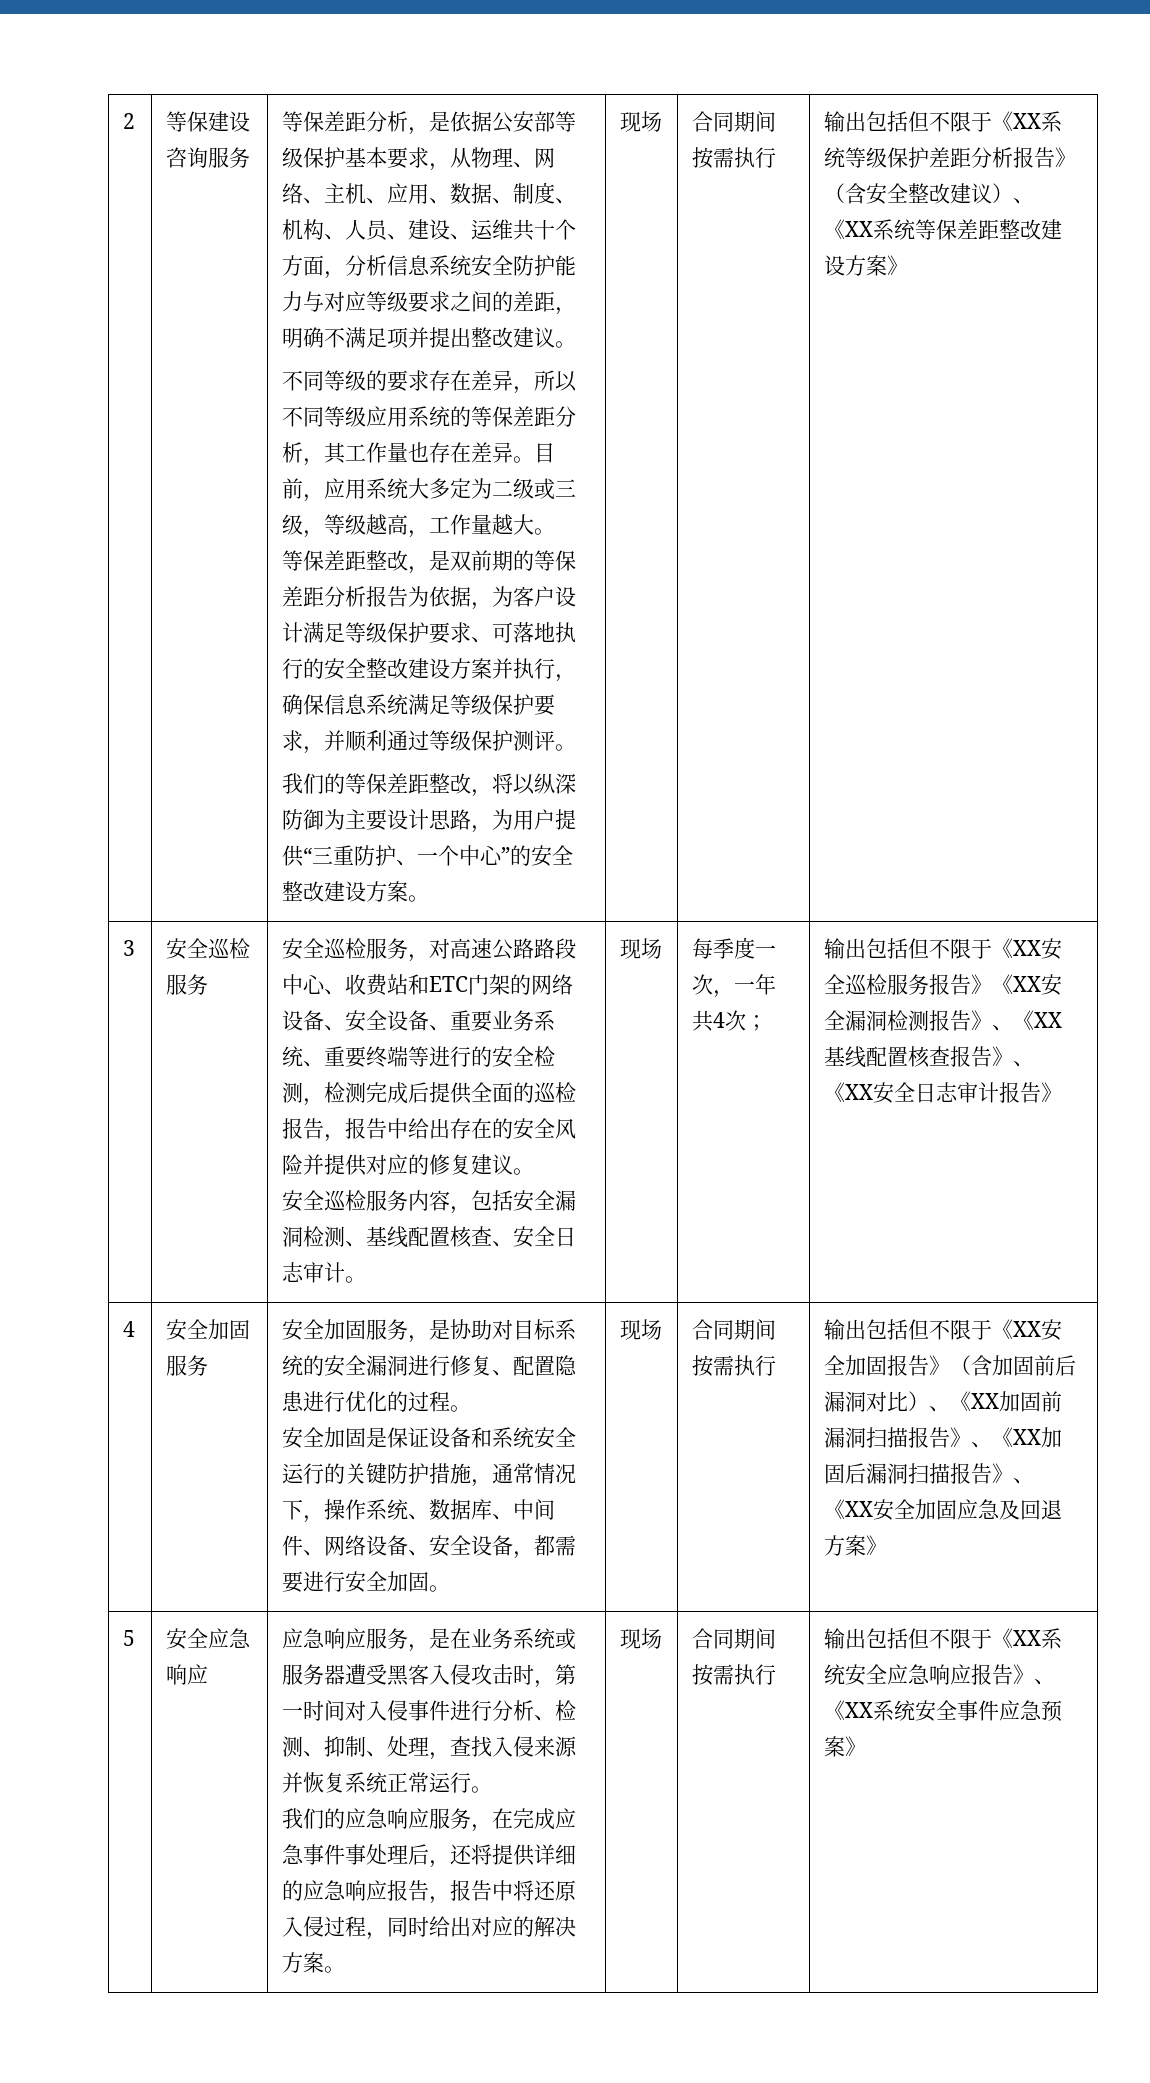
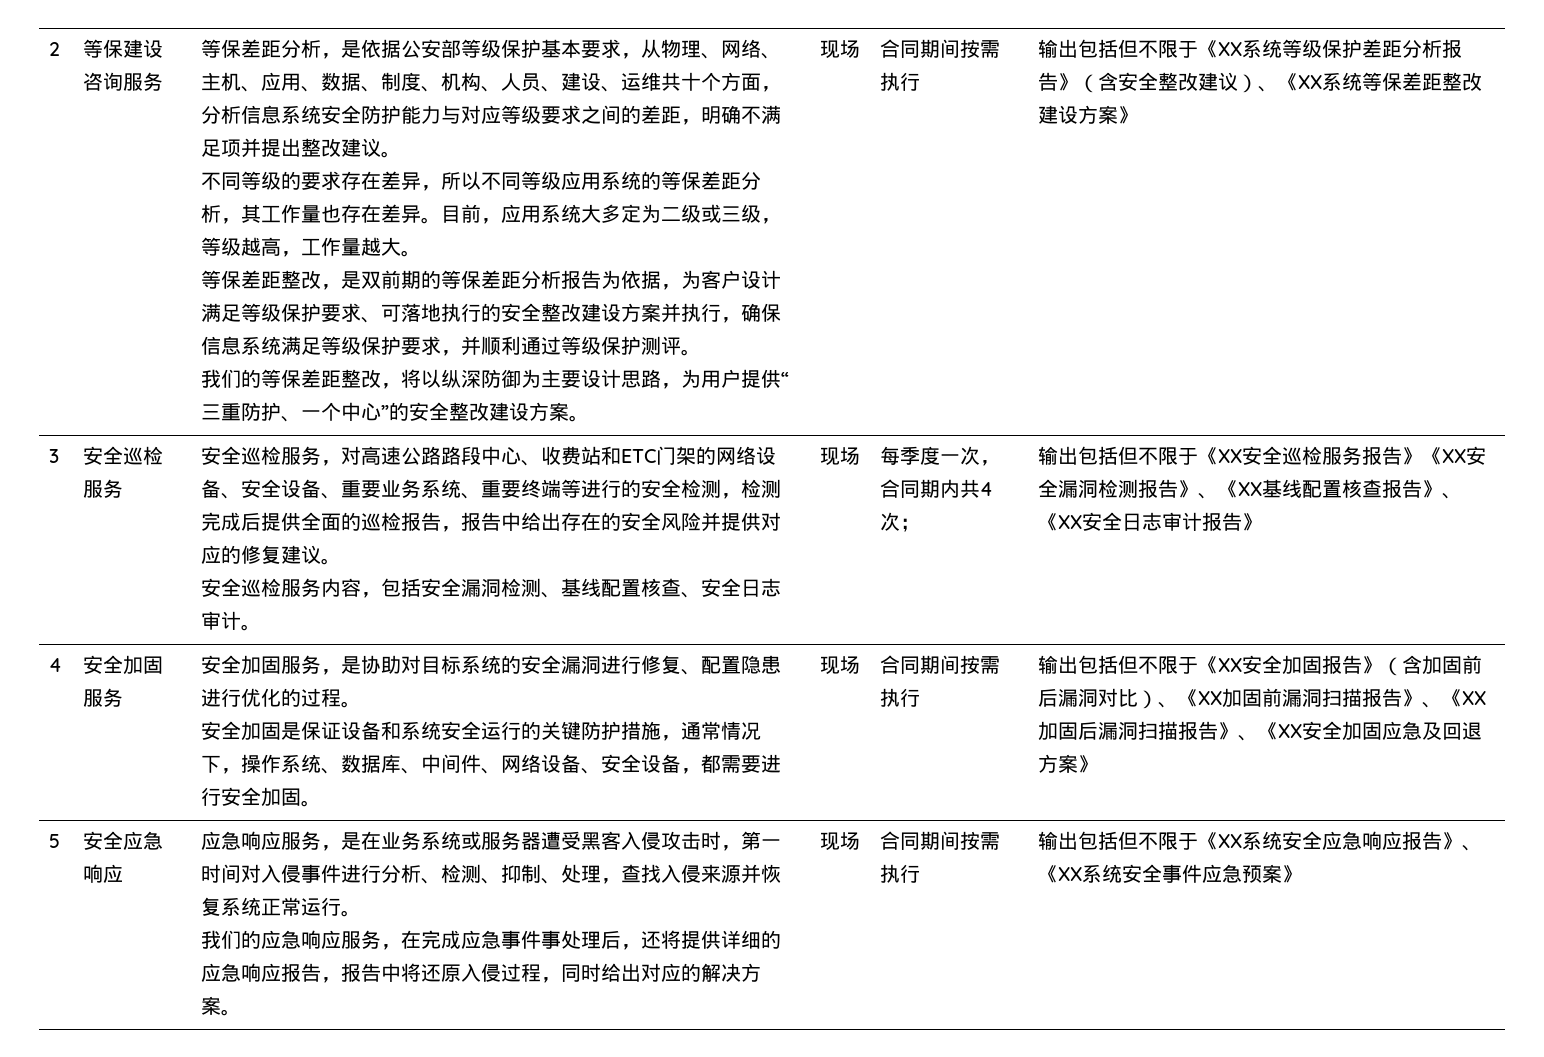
[734,974,777,995] 一年 -> [880,479,961,498] 合同期内

